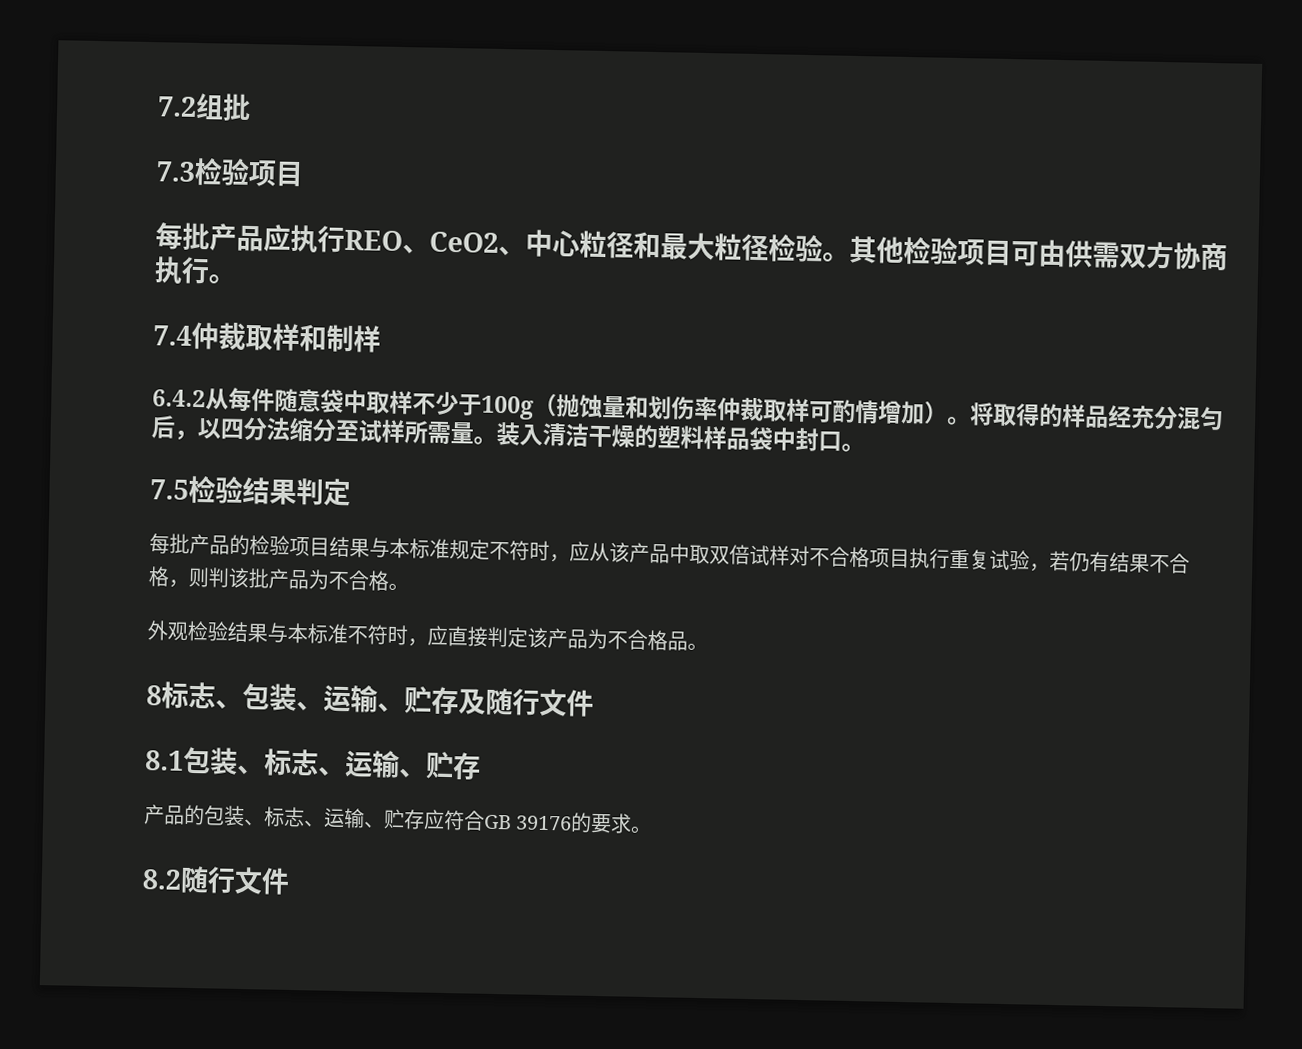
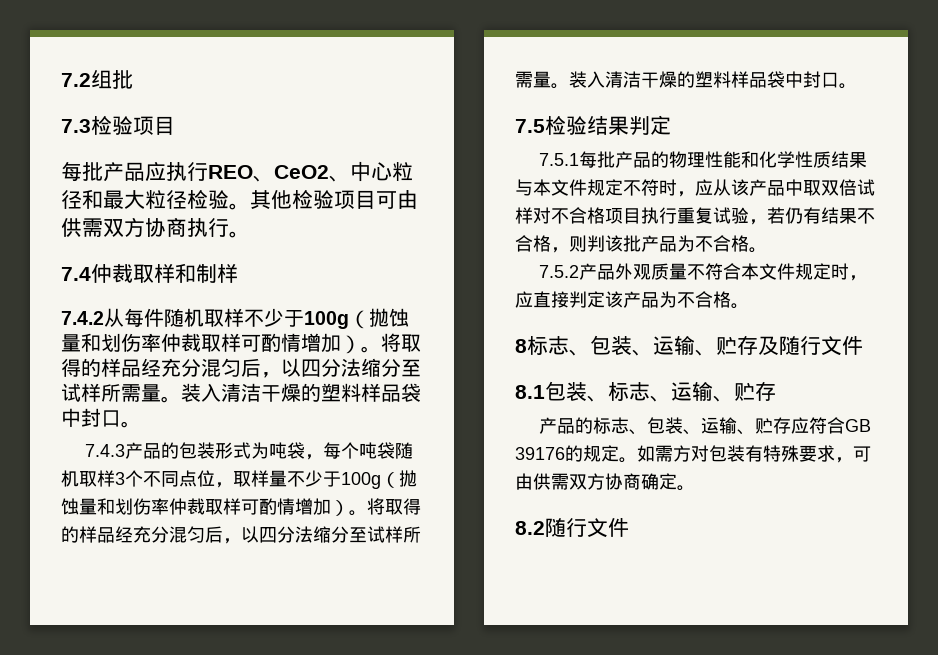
[152,389,206,408] 6.4.2 -> [61,311,104,325] 7.4.2
[297,389,413,415] 意袋中取样 -> [184,308,409,329] [61,333,421,354] [61,358,421,378] [61,383,421,403] [61,408,141,428] [84,442,413,460] [61,470,287,488] 机取样不少于100g（抛蚀量和划伤率仲裁取样可酌情增加）。将取得的样品经充分混匀后，以四分法缩分至试样所需量。装入清洁干燥的塑料样品袋中封口。 // 7.4.3产品的包装形式为吨袋，每个吨袋随机取样3个不同点位，取样量
(351, 492) none -> [538,153,579,166] 7.5.1
[249,535,450,560] 检验项目结果与本标准 -> [668,151,867,168] [515,179,587,196] 物理性能和化学性质结果与本文件
[147,620,388,645] 外观检验结果与本标准不符 -> [538,263,831,280] 7.5.2产品外观质量不符合本文件规定
[667,631,688,651] 品 -> (731, 299) none
[203,805,305,828] 包装、标志 -> [592,417,683,435] 标志、包装
[590,813,633,834] 要求 -> [583,445,871,463] [515,473,677,490] 规定。如需方对包装有特殊要求，可由供需双方协商确定

